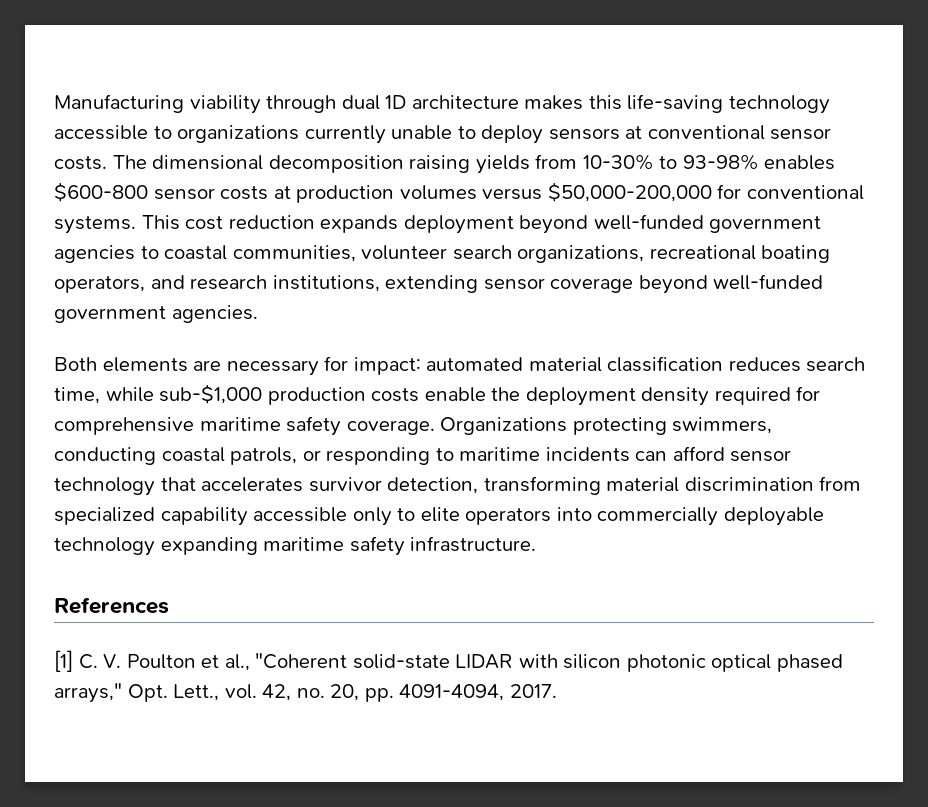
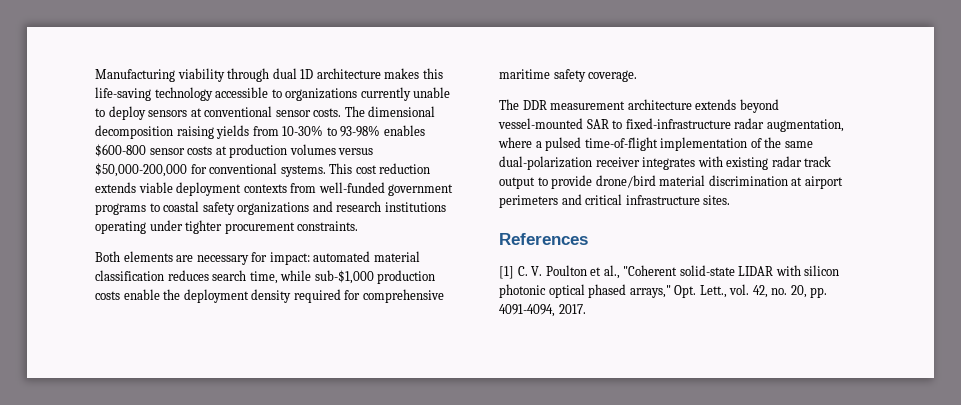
[320,214,822,234] [54,245,135,263] expands deployment beyond well-funded government agencies -> [95,182,454,196] [95,203,146,215] extends viable deployment contexts from well-funded government programs
[232,245,831,263] [54,274,824,294] [54,305,258,323] communities, volunteer search organizations, recreational boating operators, and research institutions, extending sensor coverage beyond well-funded government agencies. -> [202,201,446,215] [95,220,359,234] safety organizations and research institutions operating under tighter procurement constraints.
[440,417,773,435] [54,446,792,465] [54,476,862,496] [54,507,824,526] [54,536,537,556] Organizations protecting swimmers, conducting coastal patrols, or responding to maritime incidents can afford sensor technology that accelerates survivor detection, transforming material discrimination from specialized capability accessible only to elite operators into commercially deployable technology expanding maritime safety infrastructure. -> [499,99,779,113] [498,118,844,132] [498,137,813,151] [499,156,832,170] [499,175,843,189] [499,194,731,208] // The DDR measurement architecture extends beyond vessel-mounted SAR to fixed-infrastructure radar augmentation, where a pulsed time-of-flight implementation of the same dual-polarization receiver integrates with existing radar track output to provide drone/bird material discrimination at airport perimeters and critical infrastructure sites.

